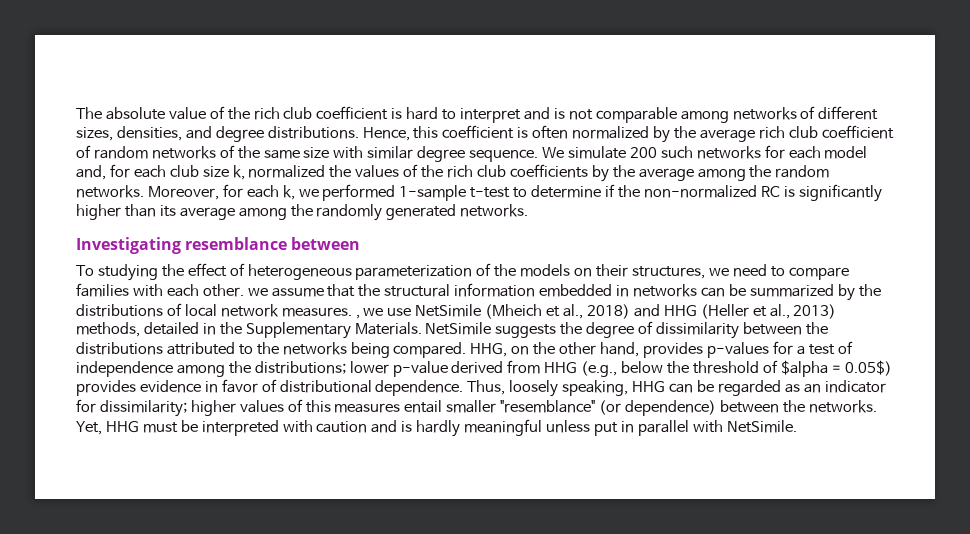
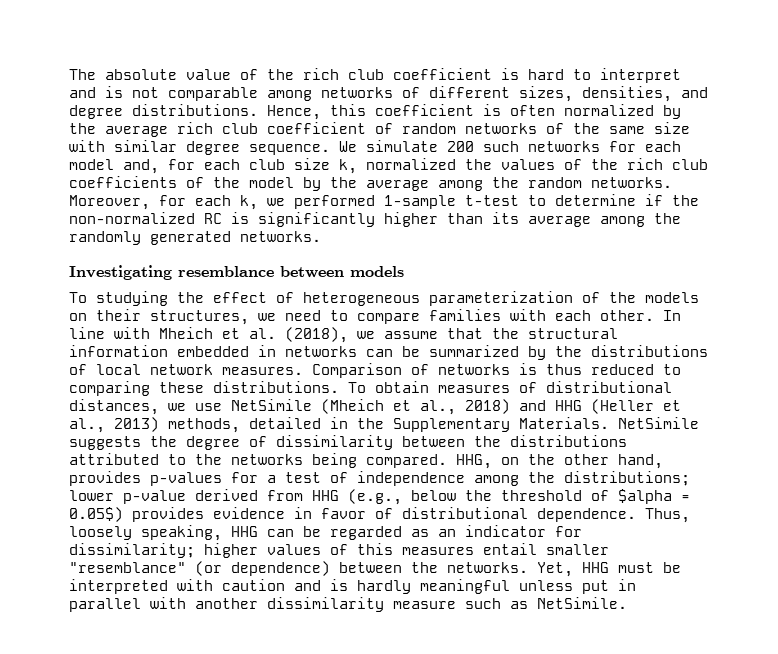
(588, 171) none -> [186,177,294,188] of the model
(361, 243) none -> [350,266,404,277] models
(244, 290) none -> [663,310,681,321] [69,327,348,343] In line with Mheich et al. (2018),
[355,315,360,319] , -> [312,363,681,378] [69,381,672,396] [69,399,159,415] Comparison of networks is thus reduced to comparing these distributions. To obtain measures of distributional distances,
(723, 426) none -> [195,597,528,612] another dissimilarity measure such as

